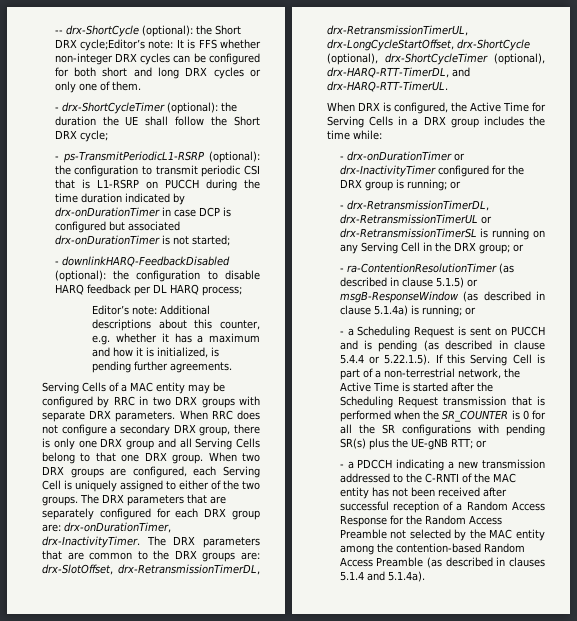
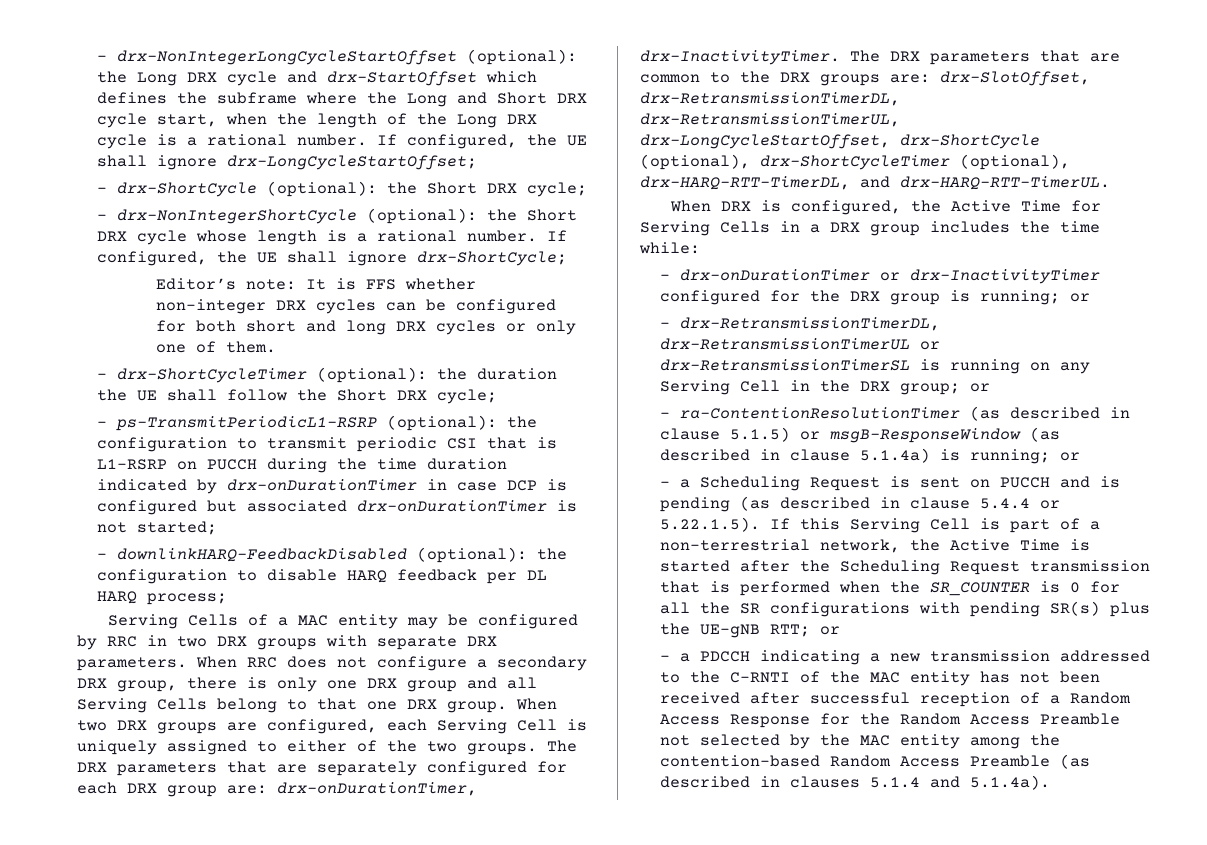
[54,30,63,34] -- -> [96,49,577,65] [96,71,537,86] [96,92,587,107] [96,113,537,128] [96,134,587,149] [96,155,477,170] [96,187,107,193] - drx-NonIntegerLongCycleStartOffset (optional): the Long DRX cycle and drx-StartOffset which defines the subframe where the Long and Short DRX cycle start, when the length of the Long DRX cycle is a rational number. If configured, the UE shall ignore drx-LongCycleStartOffset; // -
[80,39,146,51] cycle;Editor’s -> [526,182,587,197] [96,208,577,224] [96,230,567,245] [96,251,567,266] [156,278,237,290] cycle; // - drx-NonIntegerShortCycle (optional): the Short DRX cycle whose length is a rational number. If configured, the UE shall ignore drx-ShortCycle; // Editor’s
[92,305,211,315] [92,319,260,331] [92,333,260,345] [92,347,220,358] [92,361,233,373] // Editor’s note: Additional descriptions about this counter, e.g. whether it has a maximum and how it is initialized, is pending further agreements. -> (227, 599) none

